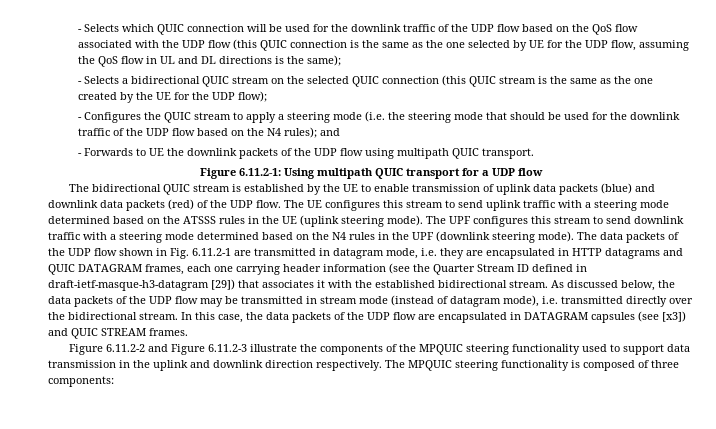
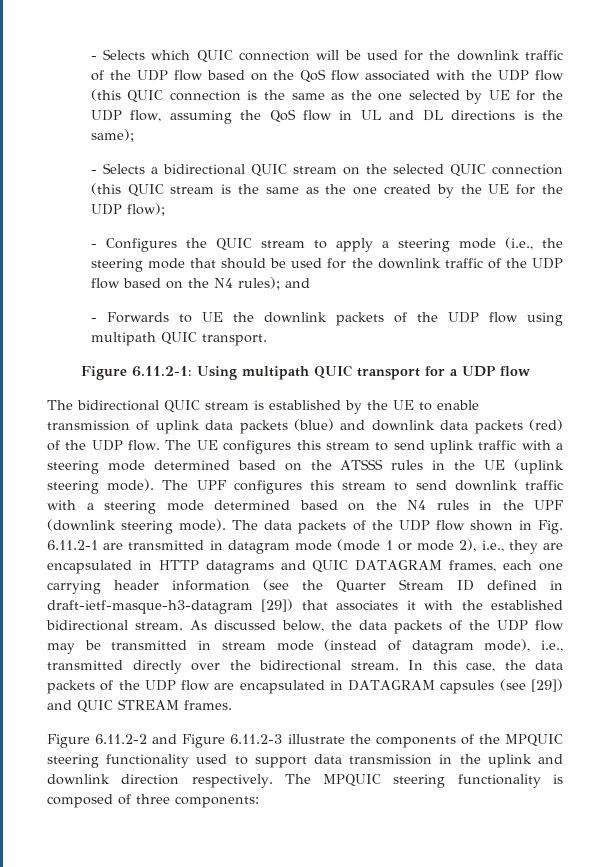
[364,111,385,122] (i.e. -> [504,237,533,250] (i.e.,
[386,248,437,259] mode, i.e. -> [295,539,504,552] mode (mode 1 or mode 2), i.e.,
[542,296,558,304] i.e. -> [541,640,563,652] i.e.,
[662,311,686,322] [x3]) -> [531,679,563,692] [29])

